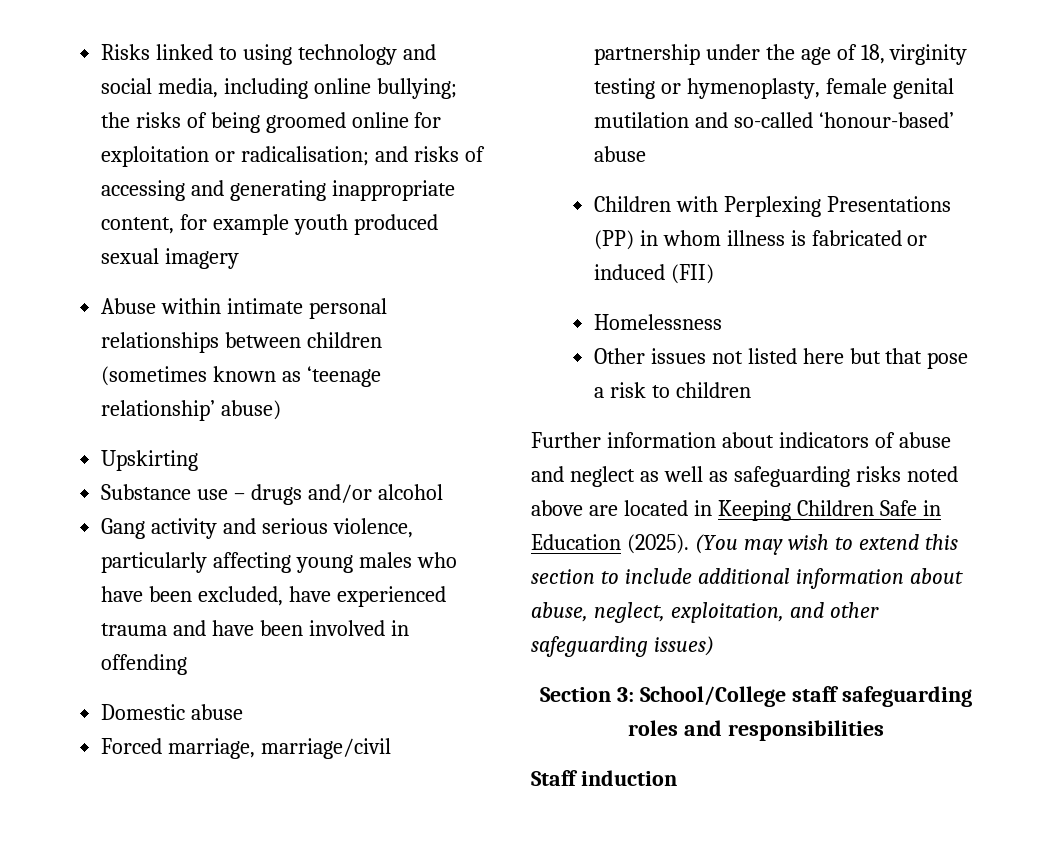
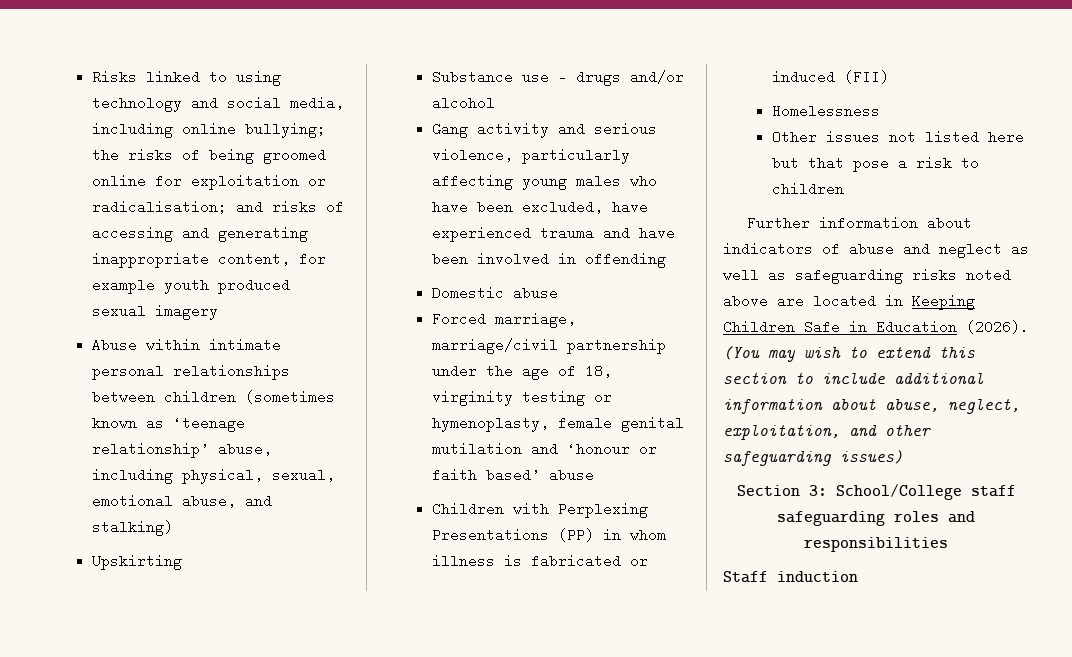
[220,400,281,420] abuse) -> [218,442,273,456] [92,468,336,484] [92,494,273,508] [92,520,174,536] abuse, including physical, sexual, emotional abuse, and stalking)
[733,112,954,128] so-called ‘honour-based’ -> [567,444,658,454] [432,468,541,482] ‘honour or faith based’
[626,534,689,554] (2025). -> [966,320,1029,334] (2026).

